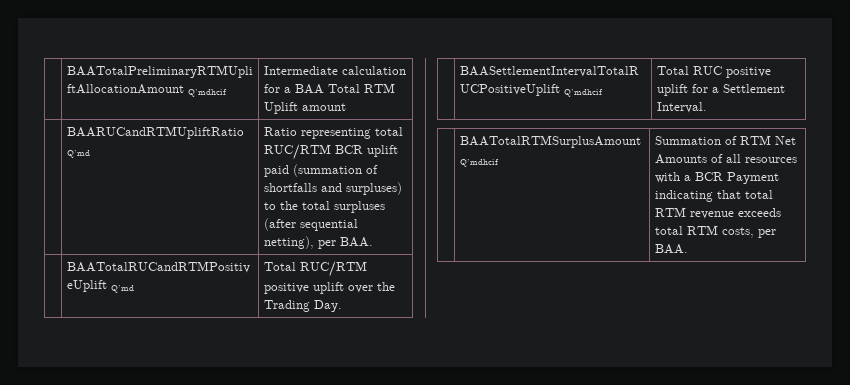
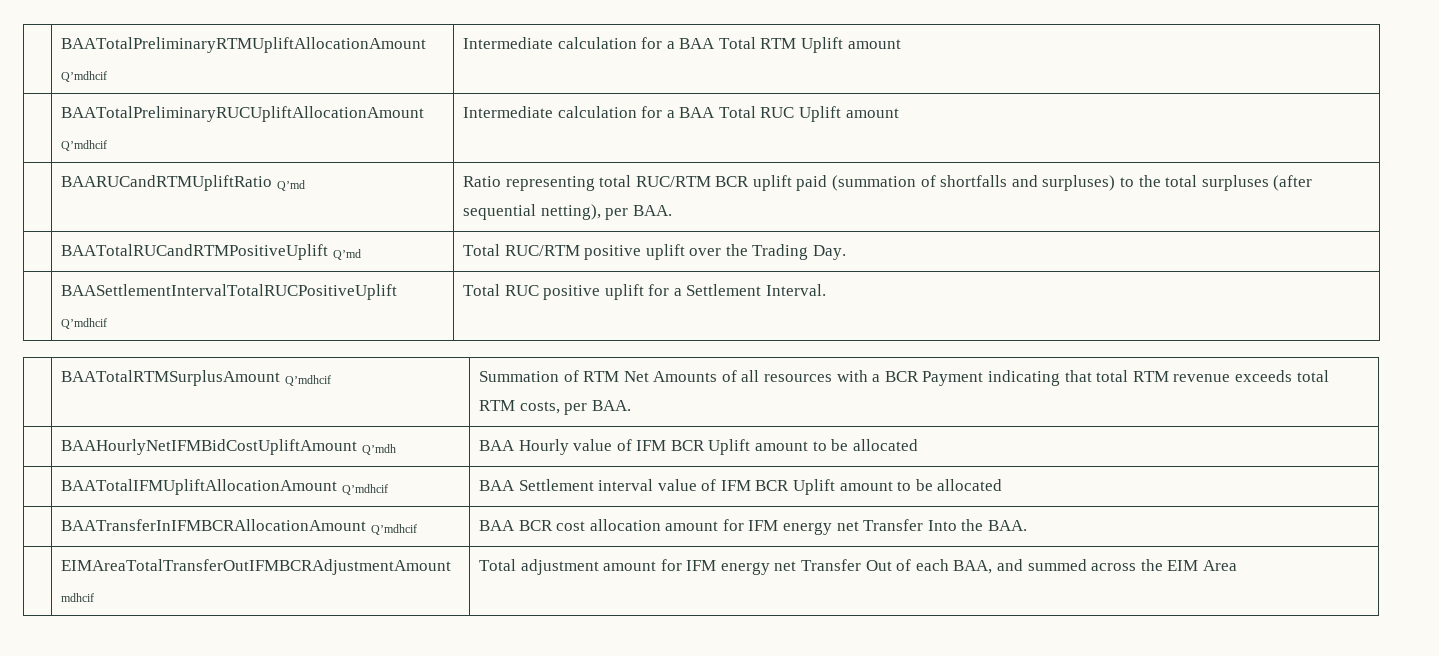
(346, 107) none -> [60,106,424,122] [60,140,107,151] [462,106,899,122] // | BAATotalPreliminaryRUCUpliftAllocationAmount Q’mdhcif | Intermediate calculation for a BAA Total RUC Uplift amount
(688, 249) none -> [60,439,396,455] [478,439,918,455] [60,479,388,495] [478,479,1003,495] [60,519,417,535] [478,519,1028,535] [60,559,451,575] [60,593,94,602] [478,559,1237,575] // | BAAHourlyNetIFMBidCostUpliftAmount Q’mdh | BAA Hourly value of IFM BCR Uplift amount to be allocated // | BAATotalIFMUpliftAllocationAmount Q’mdhcif | BAA Settlement interval value of IFM BCR Uplift amount to be allocated // | BAATransferInIFMBCRAllocationAmount Q’mdhcif | BAA BCR cost allocation amount for IFM energy net Transfer Into the BAA. // | EIMAreaTotalTransferOutIFMBCRAdjustmentAmount mdhcif | Total adjustment amount for IFM energy net Transfer Out of each BAA, and summed across the EIM Area

